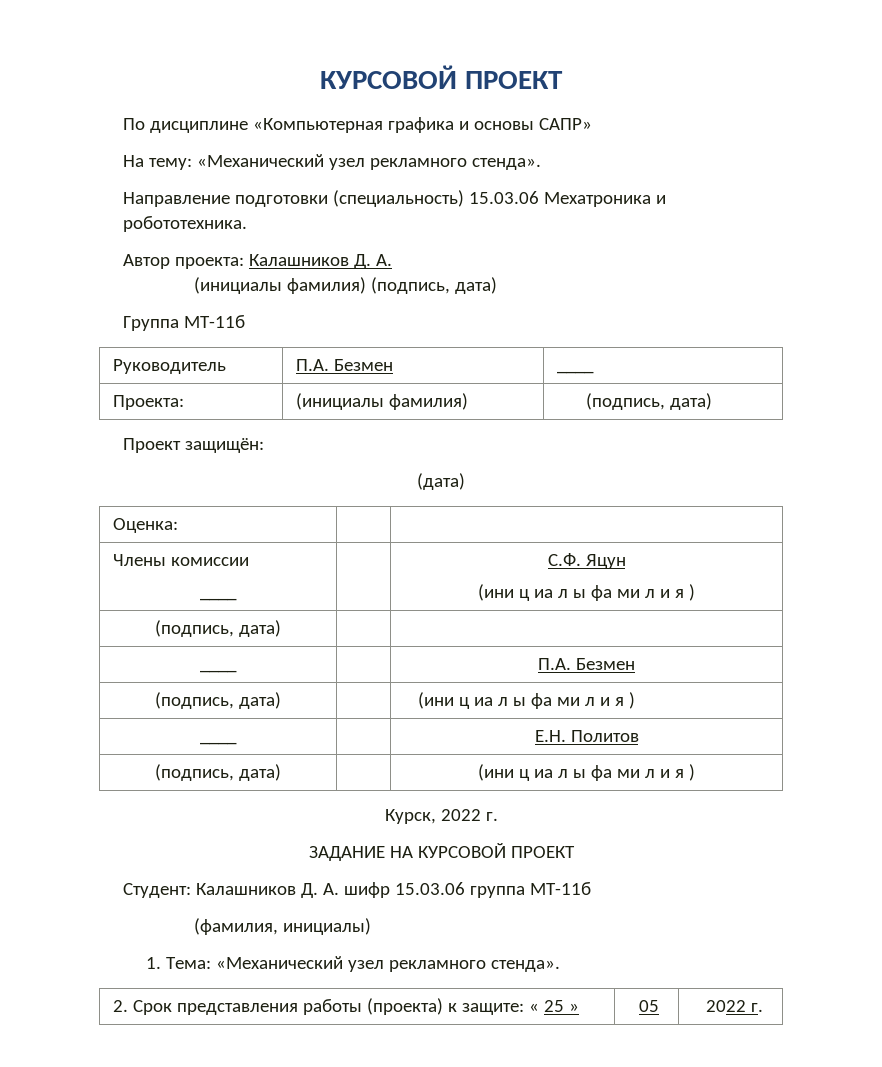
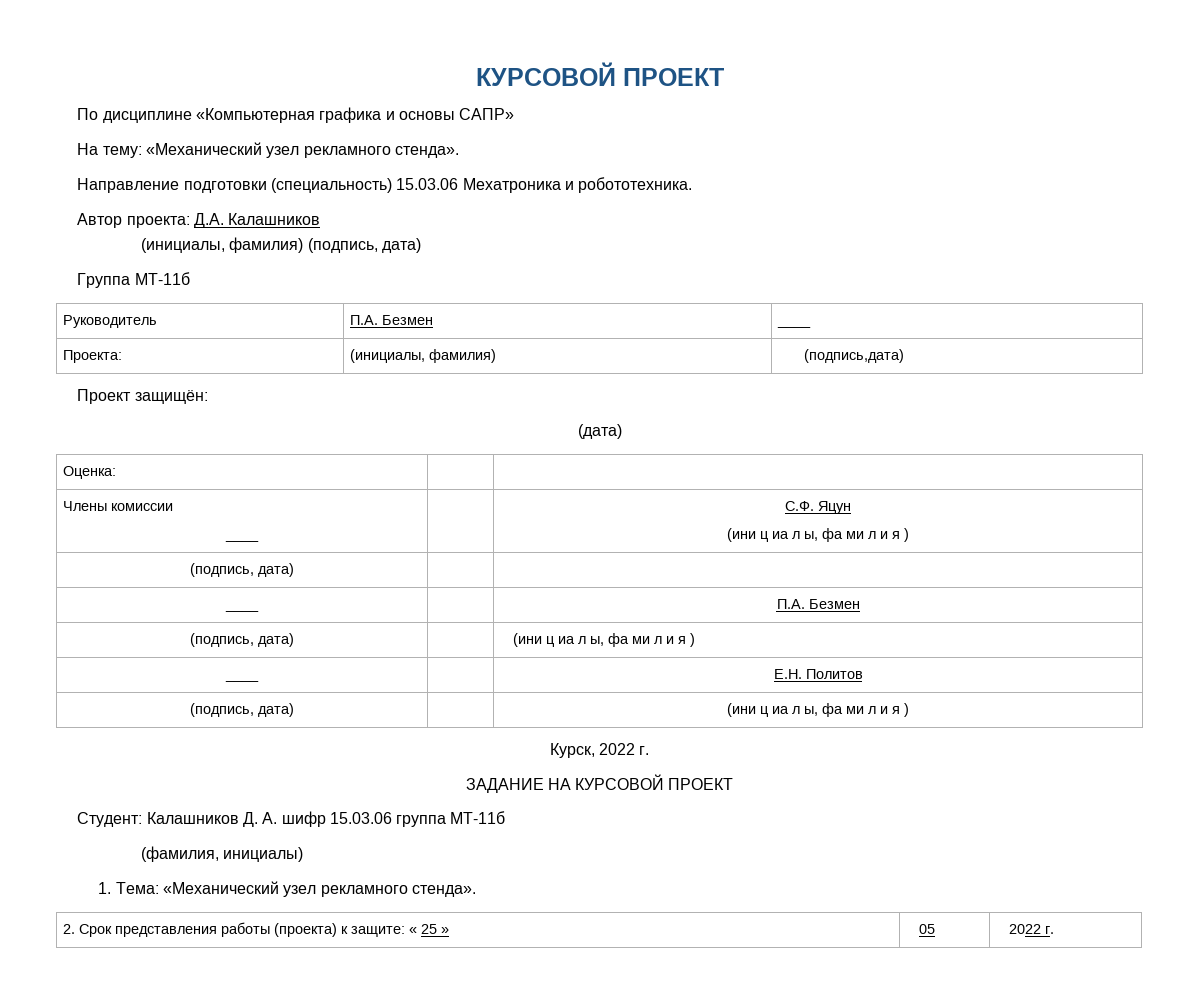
[248,254,392,269] [193,277,282,294] Калашников Д. А. // (инициалы -> [193,213,321,228] [140,238,225,253] Д.А. Калашников // (инициалы,
[296,393,385,410] (инициалы -> [350,349,426,363] (инициалы,
[585,393,712,410] (подпись, дата) -> [803,349,904,363] (подпись,дата)
[573,589,587,598] ы -> [804,531,818,541] ы,
[513,697,527,706] ы -> [589,636,604,646] ы,
[573,769,587,778] ы -> [804,706,818,716] ы,

